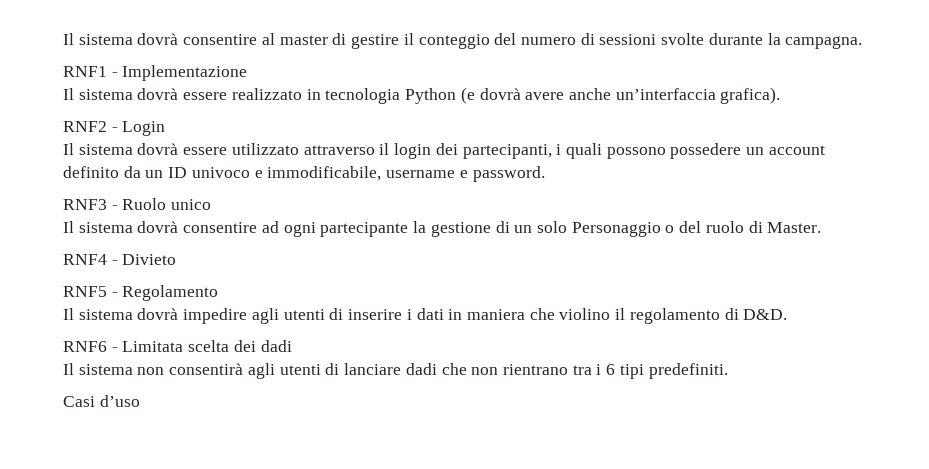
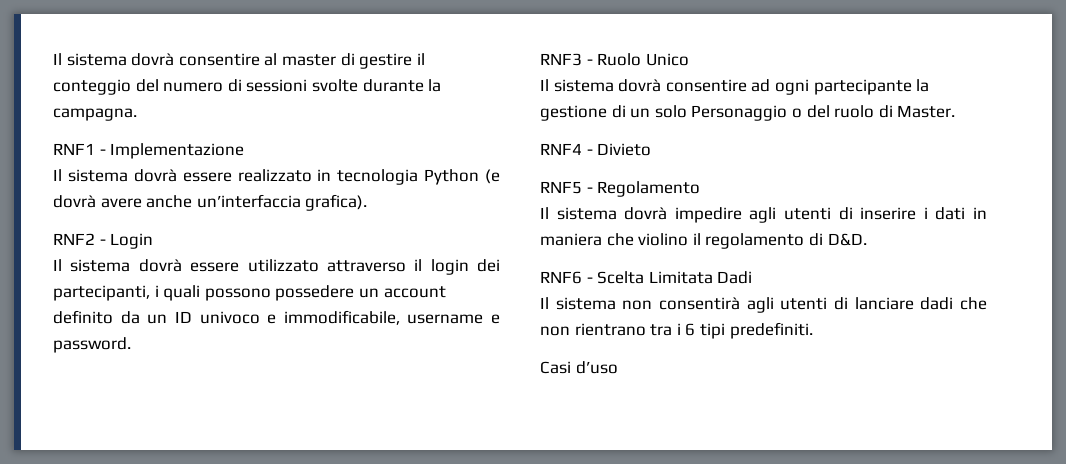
[171,199,212,210] unico -> [645,53,689,66] Unico
[122,340,292,352] Limitata scelta dei dadi -> [597,271,753,284] Scelta Limitata Dadi

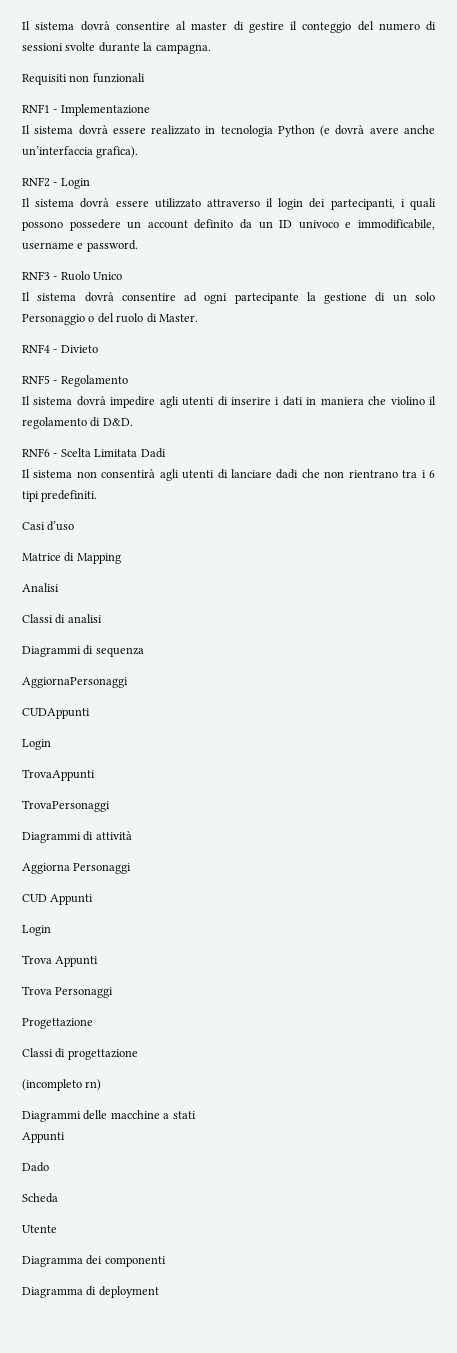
(137, 114) none -> [22,73,145,85] // Requisiti non funzionali
(618, 367) none -> [22,552,121,564] [22,583,59,592] [22,614,102,624] [22,645,144,657] [22,677,128,688] [22,708,90,719] [22,739,51,750] [22,769,95,781] [22,800,110,812] [22,831,132,843] [22,863,132,874] [22,894,94,905] [22,925,51,936] [22,955,99,967] [22,986,114,998] [22,1018,93,1029] [22,1048,138,1060] [22,1079,102,1091] [22,1110,196,1122] [22,1132,65,1143] [22,1162,49,1172] [22,1193,58,1203] [22,1225,57,1233] [22,1255,166,1267] [22,1286,159,1298] // Matrice di Mapping // Analisi // Classi di analisi // Diagrammi di sequenza // AggiornaPersonaggi // CUDAppunti // Login // TrovaAppunti // TrovaPersonaggi // Diagrammi di attività // Aggiorna Personaggi // CUD Appunti // Login // Trova Appunti // Trova Personaggi // Progettazione // Classi di progettazione // (incompleto rn) // Diagrammi delle macchine a stati // Appunti // Dado // Scheda // Utente // Diagramma dei componenti // Diagramma di deployment

